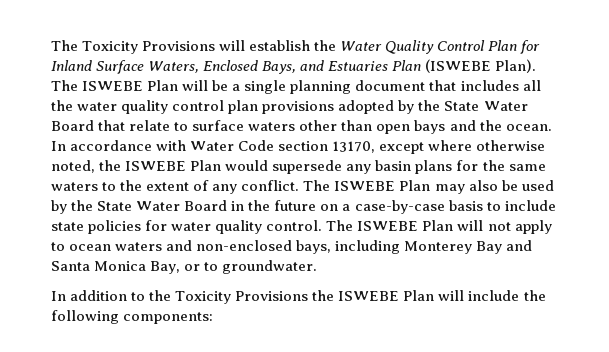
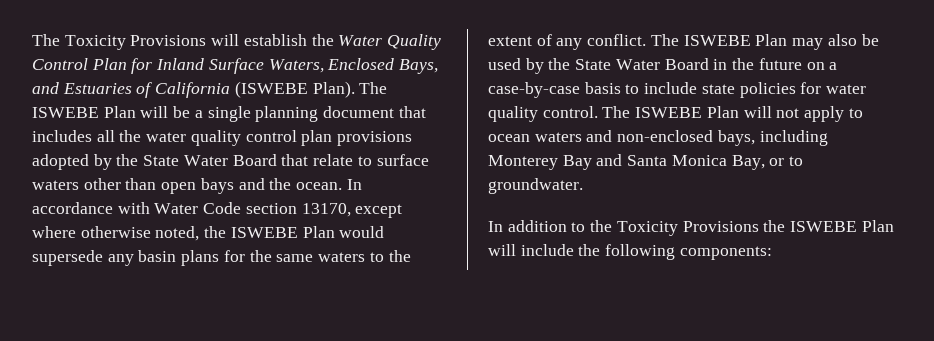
[392,60,422,71] Plan -> [136,82,231,98] of California

